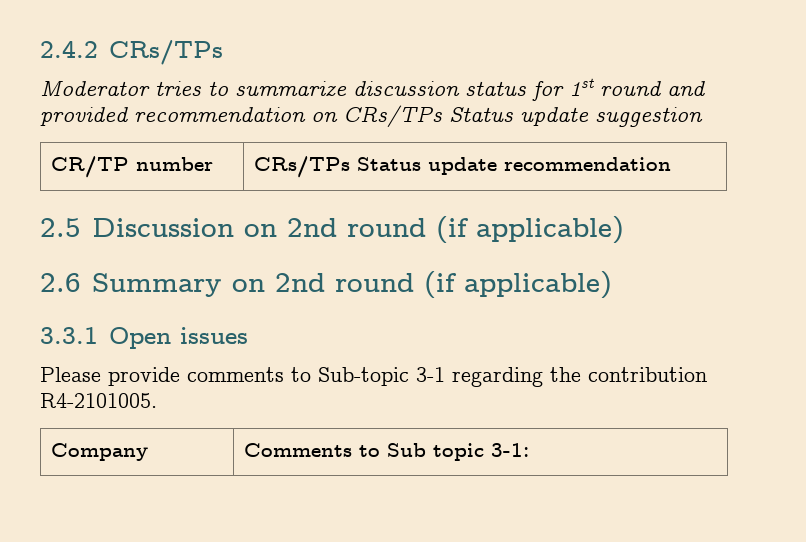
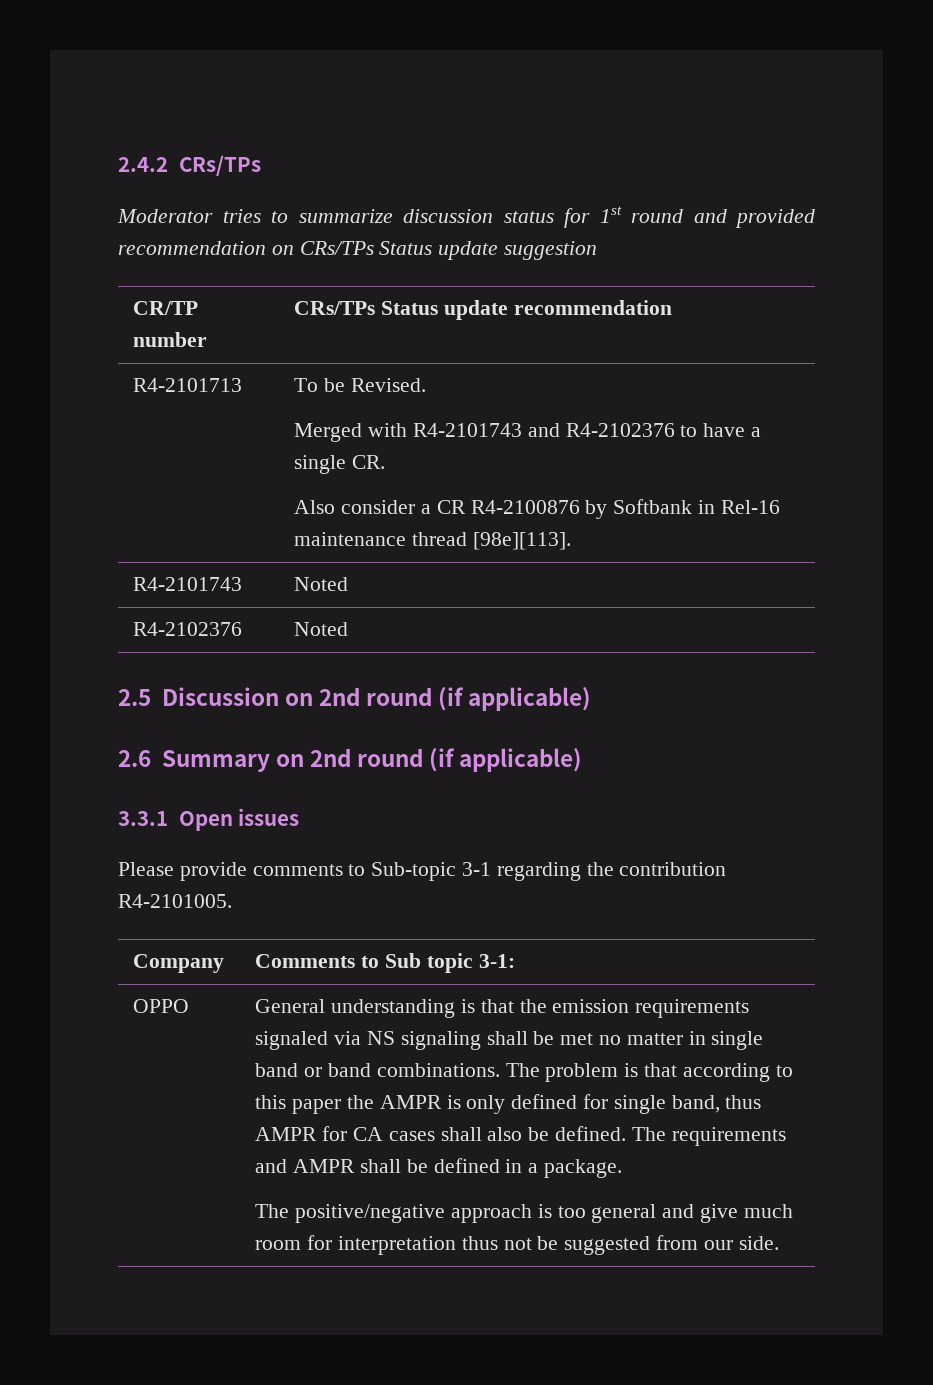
(672, 164) none -> [133,378,243,392] [294,378,426,392] [294,423,761,442] [294,455,386,474] [294,499,780,519] [294,532,571,550] [133,577,243,591] [294,577,349,591] [133,622,243,636] [294,622,349,636] // R4-2101713 | To be Revised. // Merged with R4-2101743 and R4-2102376 to have a single CR. // Also consider a CR R4-2100876 by Softbank in Rel-16 maintenance thread [98e][113]. // R4-2101743 | Noted // R4-2102376 | Noted
(530, 450) none -> [133,999,190,1013] [255,999,750,1018] [255,1031,764,1050] [255,1063,793,1082] [255,1094,762,1114] [255,1126,786,1146] [255,1158,622,1178] [255,1204,793,1223] [255,1235,779,1255] // OPPO | General understanding is that the emission requirements signaled via NS signaling shall be met no matter in single band or band combinations. The problem is that according to this paper the AMPR is only defined for single band, thus AMPR for CA cases shall also be defined. The requirements and AMPR shall be defined in a package. // The positive/negative approach is too general and give much room for interpretation thus not be suggested from our side.

